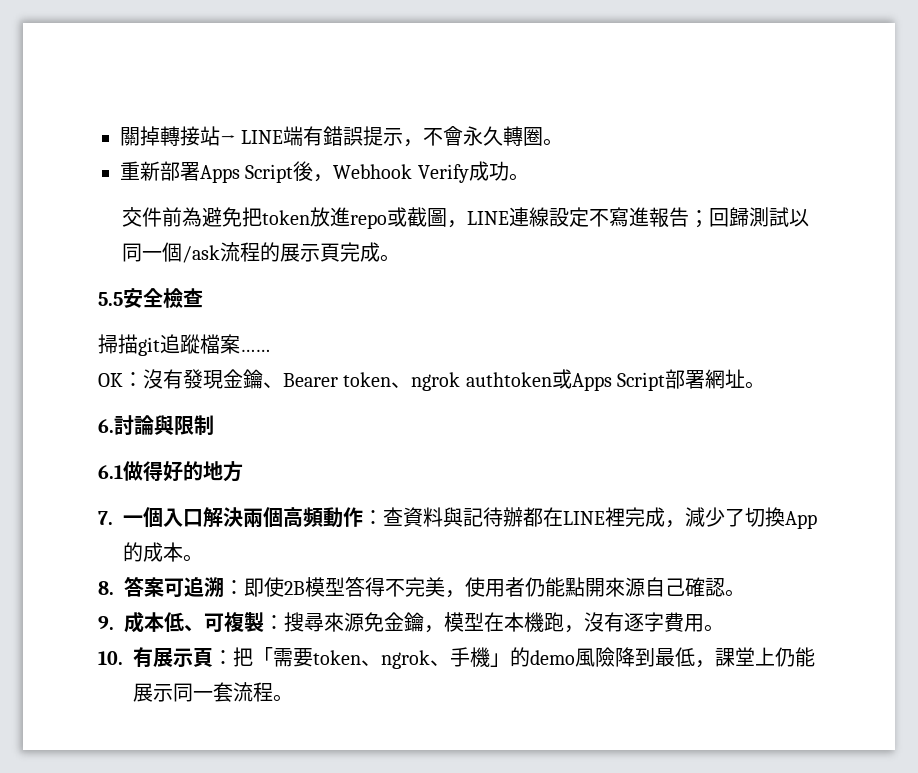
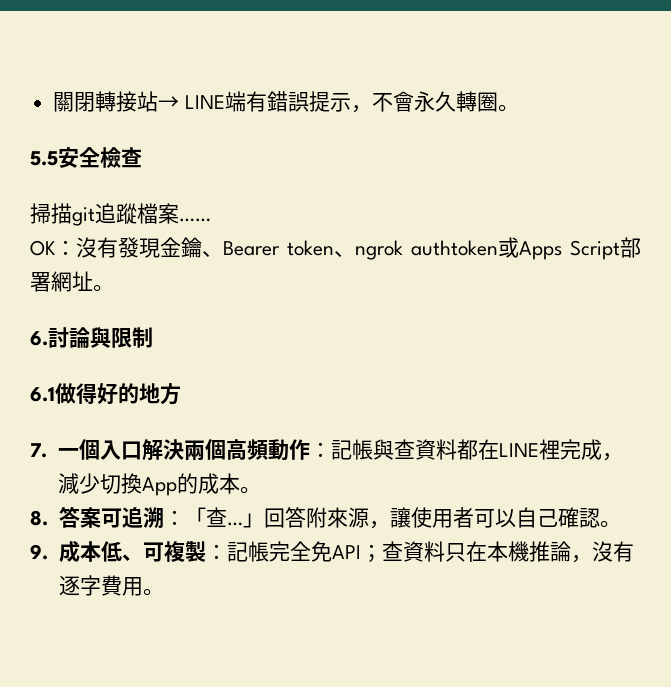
[140,126,160,146] 掉 -> [74,92,96,112] 閉
[120,161,529,183] [121,207,809,229] [121,242,400,263] // 重新部署Apps Script後，Webhook Verify成功。 // 交件前為避免把token放進repo或截圖，LINE連線設定不寫進報告；回歸測試以同一個/ask流程的展示頁完成。 -> (519, 108) none
[383,507,523,527] 查資料與記待辦 -> [330,439,457,460] 記帳與查資料
[725,508,745,527] 了 -> (100, 483) none
[244,577,645,598] 即使2B模型答得不完美，使用者仍能點開來源 -> [184,507,516,529] 「查…」回答附來源，讓使用者可以
[284,612,724,633] [98,647,815,669] [133,682,273,702] 搜尋來源免金鑰，模型在本機跑，沒有逐字費用。 // 10.有展示頁：把「需要token、ngrok、手機」的demo風險降到最低，課堂上仍能展示同一套流程 -> [226,541,634,563] [58,575,143,596] 記帳完全免API；查資料只在本機推論，沒有逐字費用

